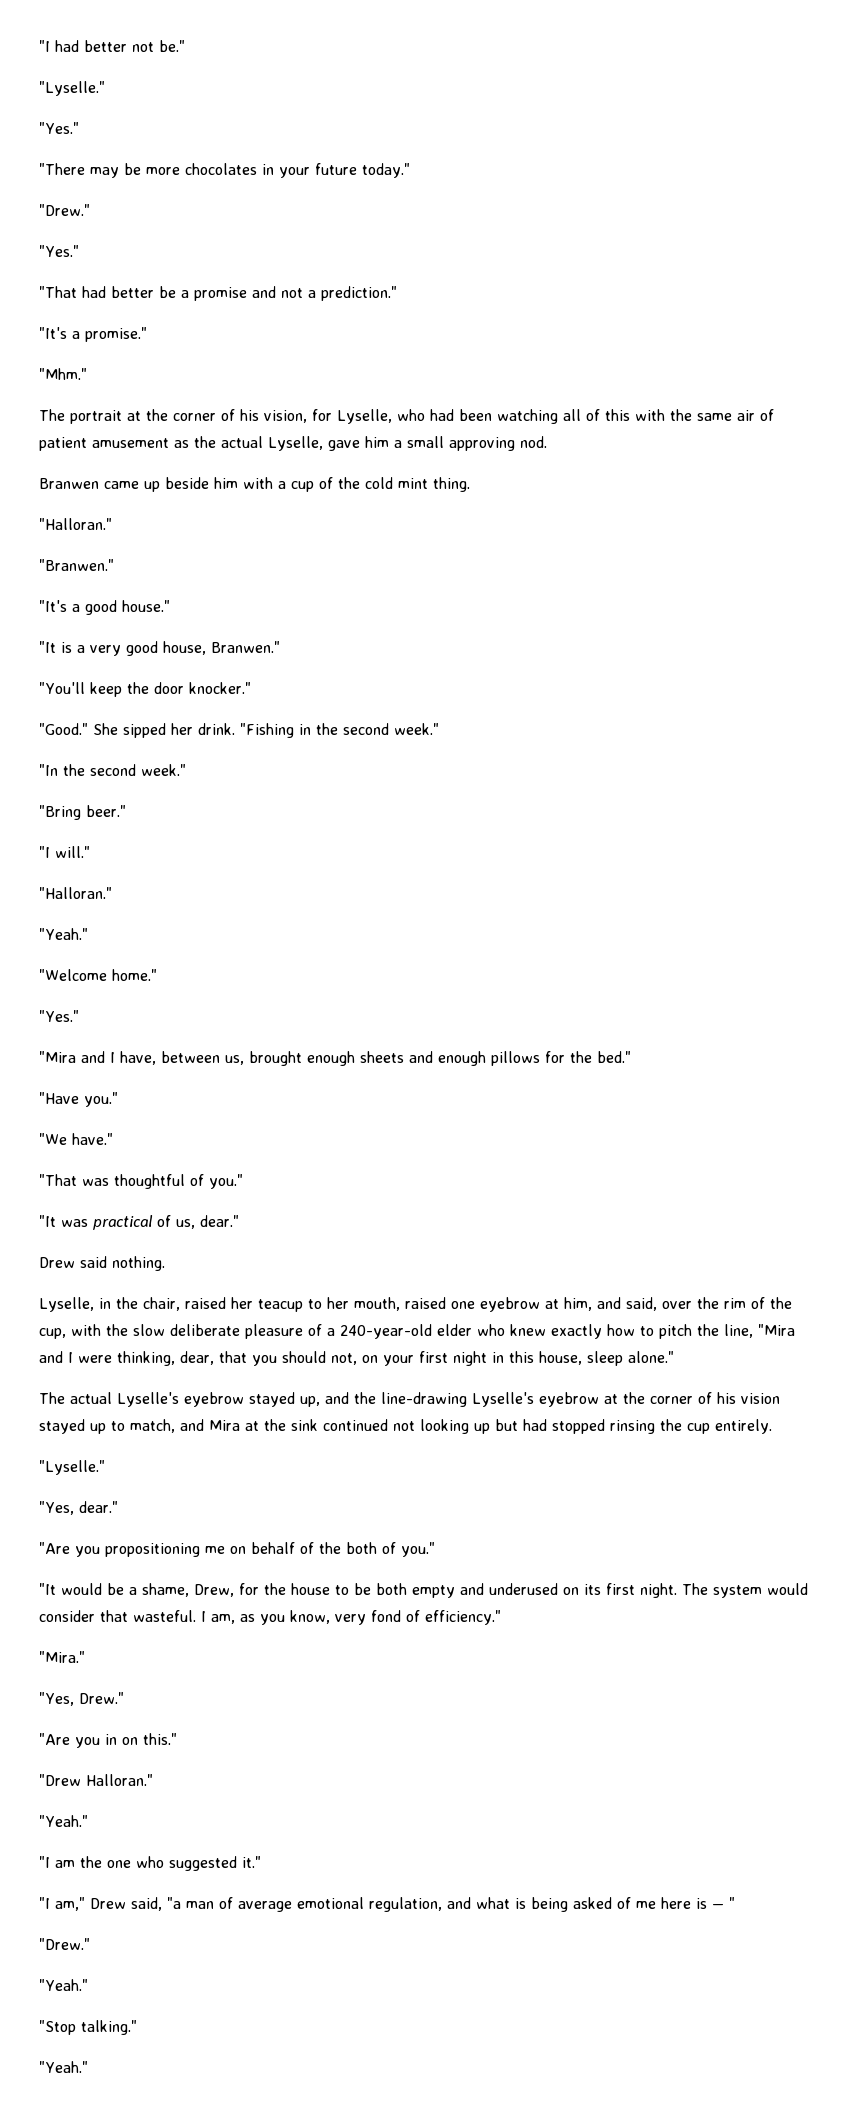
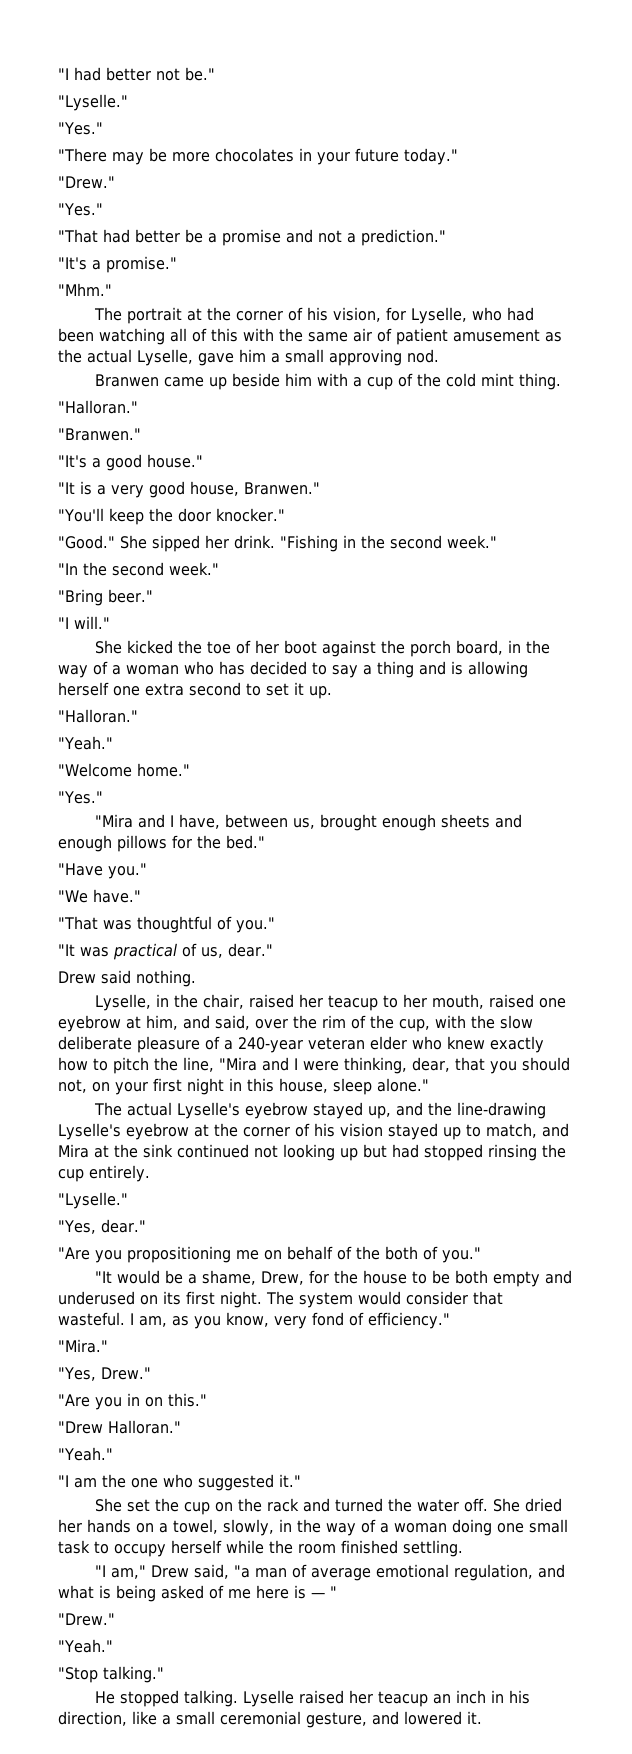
(90, 852) none -> [94,640,550,657] [58,661,528,678] [58,682,332,699] // She kicked the toe of her boot against the porch board, in the way of a woman who has decided to say a thing and is allowing herself one extra second to set it up.
[340,1324,432,1339] 240-year-old -> [238,1037,365,1053] 240-year veteran
(261, 1862) none -> [94,1498,562,1515] [58,1519,568,1536] [58,1540,463,1557] // She set the cup on the rack and turned the water off. She dried her hands on a towel, slowly, in the way of a woman doing one small task to occupy herself while the room finished settling.
[39,2061,88,2073] "Yeah." -> [94,1690,530,1707] [58,1711,482,1728] He stopped talking. Lyselle raised her teacup an inch in his direction, like a small ceremonial gesture, and lowered it.

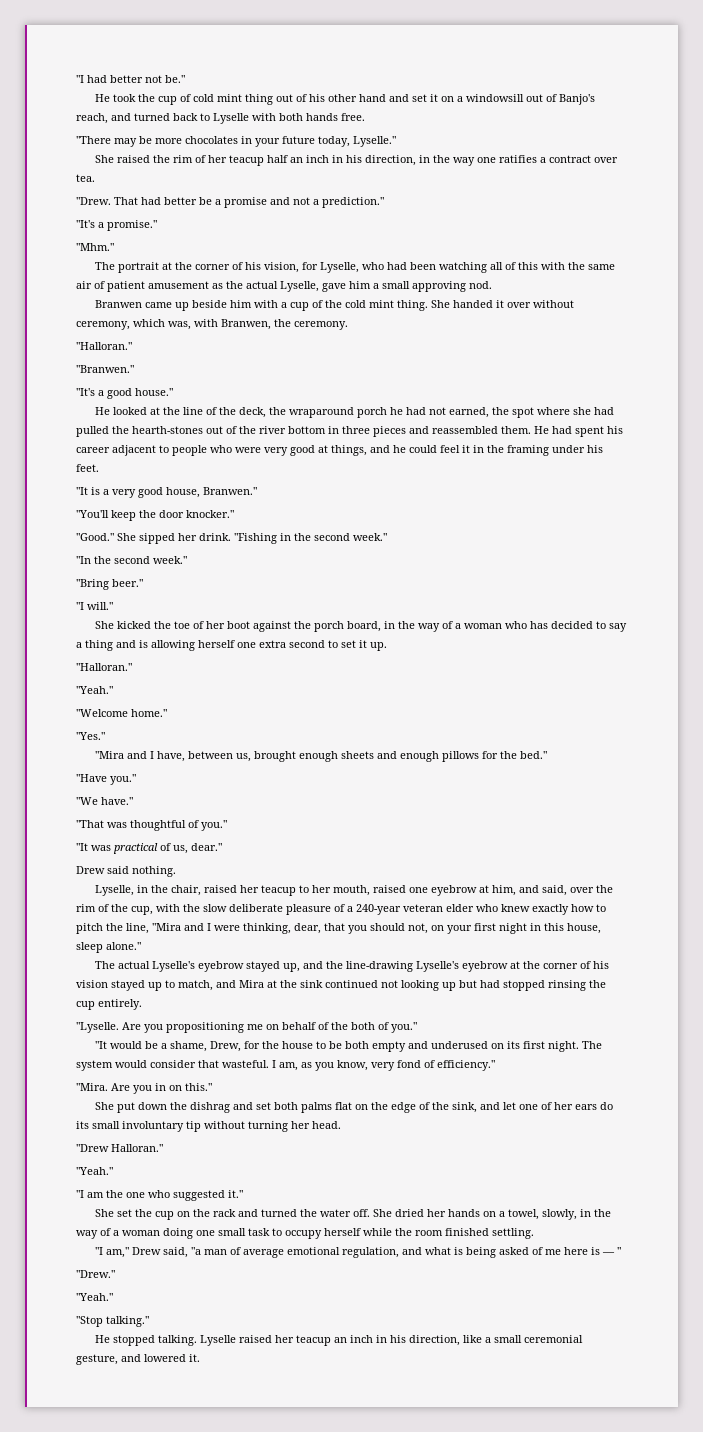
[58,94,128,111] [58,122,103,135] "Lyselle." // "Yes." -> [95,94,596,105] [76,113,365,124] He took the cup of cold mint thing out of his other hand and set it on a windowsill out of Banjo's reach, and turned back to Lyselle with both hands free.
[404,148,458,165] [58,176,115,189] [58,203,103,216] [58,229,98,243] today." // "Drew." // "Yes." // "That -> [318,136,396,147] [95,155,619,166] [76,174,95,182] [76,197,138,205] today, Lyselle." // She raised the rim of her teacup half an inch in his direction, in the way one ratifies a contract over tea. // "Drew. That
(561, 381) none -> [431,300,575,308] [76,319,348,330] She handed it over without ceremony, which was, with Branwen, the ceremony.
(203, 461) none -> [95,407,615,418] [76,426,623,437] [76,445,603,456] [76,464,99,472] // He looked at the line of the deck, the wraparound porch he had not earned, the spot where she had pulled the hearth-stones out of the river bottom in three pieces and reassembled them. He had spent his career adjacent to people who were very good at things, and he could feel it in the framing under his feet.
[58,1192,128,1209] [58,1219,146,1234] [58,1247,90,1260] "Lyselle." // "Yes, dear." // "Are -> [76,1022,141,1033] "Lyselle. Are
[58,1339,108,1353] [58,1367,151,1381] [58,1394,90,1407] "Mira." // "Yes, Drew." // "Are -> [76,1083,130,1091] "Mira. Are
(207, 1400) none -> [95,1102,614,1113] [76,1121,341,1132] // She put down the dishrag and set both palms flat on the edge of the sink, and let one of her ears do its small involuntary tip without turning her head.

